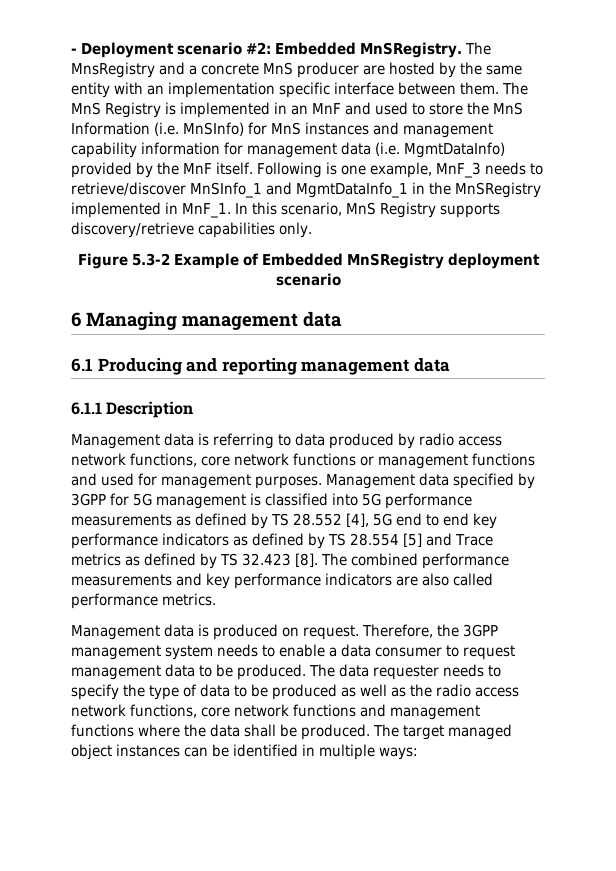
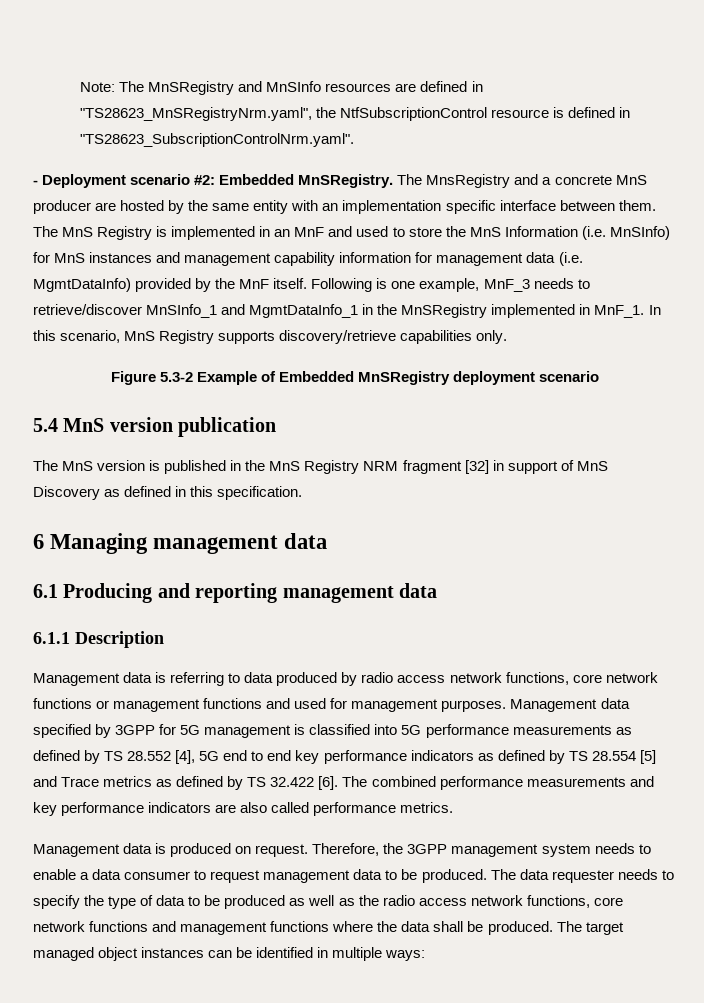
(71, 51) none -> [80,81,483,95] [80,107,631,121] [80,133,355,147] Note: The MnSRegistry and MnSInfo resources are defined in "TS28623_MnSRegistryNrm.yaml", the NtfSubscriptionControl resource is defined in "TS28623_SubscriptionControlNrm.yaml". //
(341, 279) none -> [33,417,277,437] [33,460,608,474] [33,486,303,500] // 5.4 MnS version publication // The MnS version is published in the MnS Registry NRM fragment [32] in support of MnS Discovery as defined in this specification.
[242,553,318,567] 32.423 [8]. -> [270,776,339,790] 32.422 [6].

